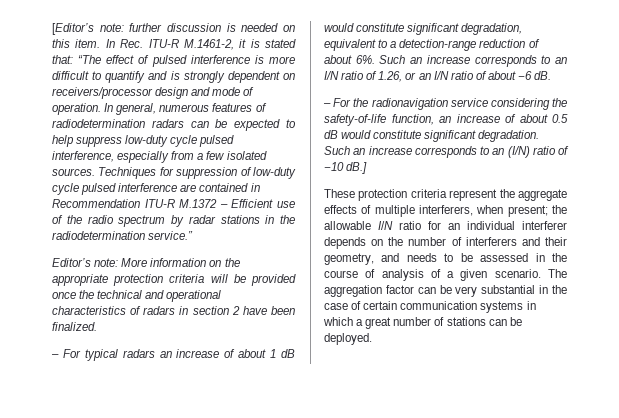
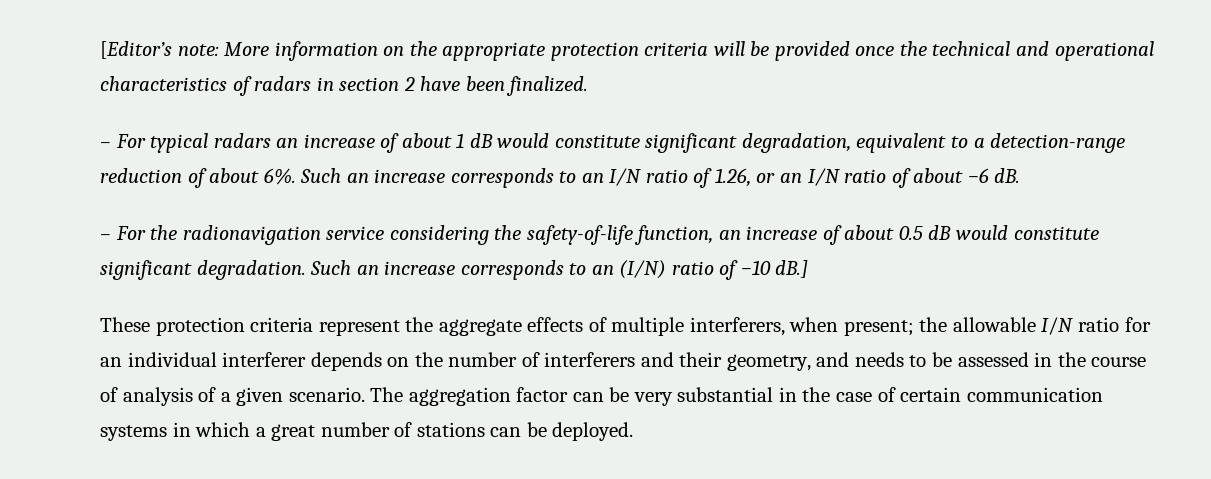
[129,23,295,32] [52,39,296,50] [52,55,295,67] [52,71,295,83] [52,87,255,99] [52,103,267,115] [52,119,297,131] [52,135,235,147] [52,151,267,163] [52,167,296,179] [52,183,260,195] [52,199,295,208] [52,215,295,227] [52,231,194,240] [52,258,119,267] further discussion is needed on this item. In Rec. ITU-R M.1461-2, it is stated that: “The effect of pulsed interference is more difficult to quantify and is strongly dependent on receivers/processor design and mode of operation. In general, numerous features of radiodetermination radars can be expected to help suppress low-duty cycle pulsed interference, especially from a few isolated sources. Techniques for suppression of low-duty cycle pulsed interference are contained in Recommendation ITU-R M.1372 – Efficient use of the radio spectrum by radar stations in the radiodetermination service.” // Editor’s note: -> (219, 50) none

